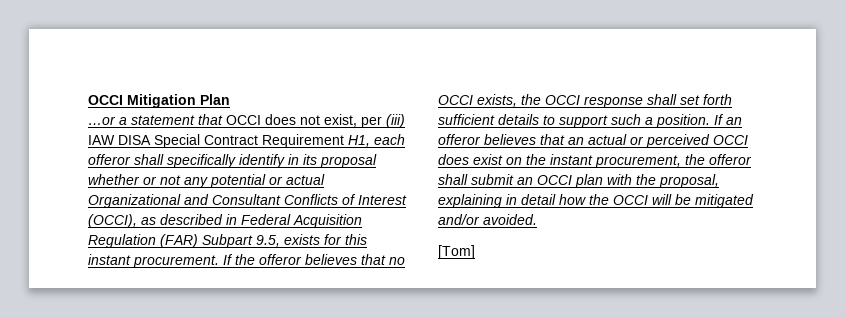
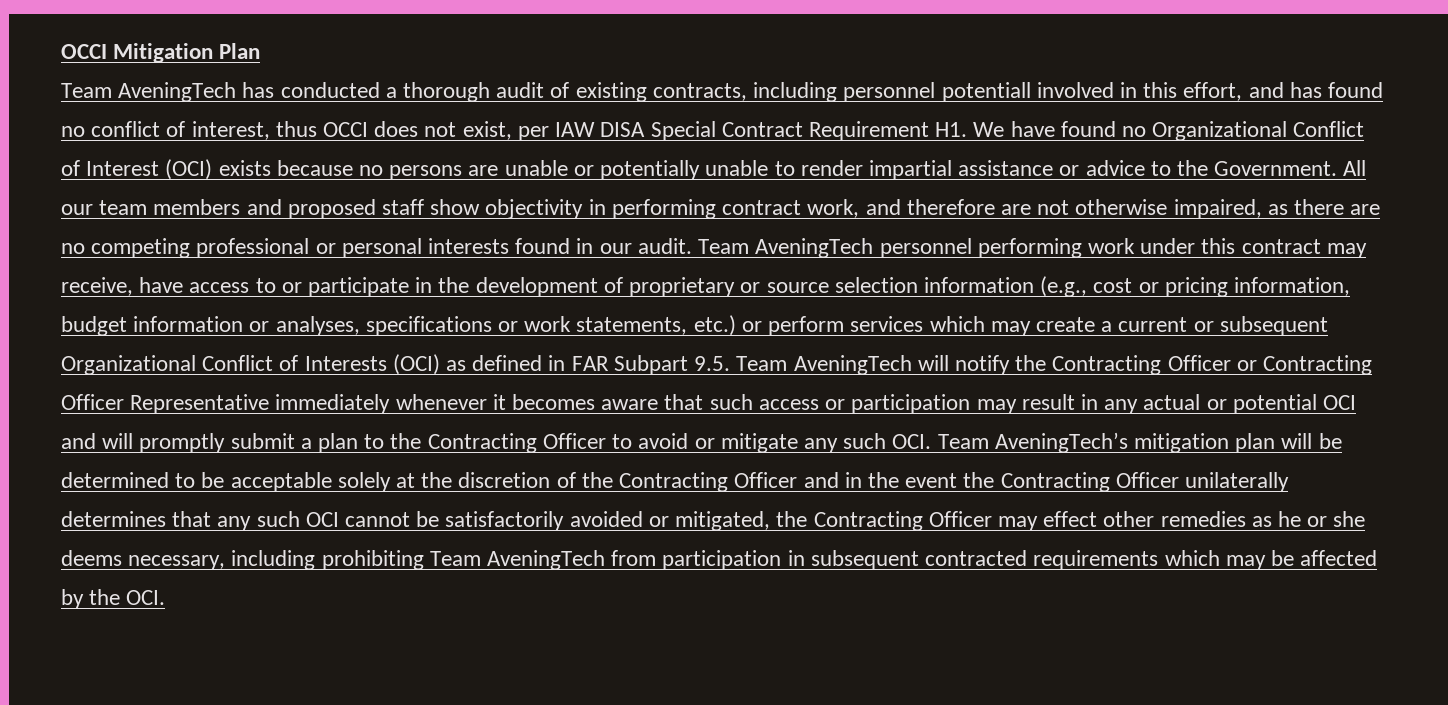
[88,114,223,125] …or a statement that -> [61,82,1383,102] [61,121,317,140] Team AveningTech has conducted a thorough audit of existing contracts, including personnel potentiall involved in this effort, and has found no conflict of interest, thus
[386,114,405,128] (iii) -> (549, 133) none
[348,134,405,147] [88,154,377,168] [88,174,325,188] [88,194,407,208] [88,214,362,228] [88,234,367,248] [88,254,405,268] [438,94,732,108] [438,114,742,128] [438,134,748,148] [438,154,752,168] [438,174,719,188] [438,194,754,208] [438,214,537,225] [438,245,475,259] H1, each offeror shall specifically identify in its proposal whether or not any potential or actual Organizational and Consultant Conflicts of Interest (OCCI), as described in Federal Acquisition Regulation (FAR) Subpart 9.5, exists for this instant procurement. If the offeror believes that no OCCI exists, the OCCI response shall set forth sufficient details to support such a position. If an offeror believes that an actual or perceived OCCI does exist on the instant procurement, the offeror shall submit an OCCI plan with the proposal, explaining in detail how the OCCI will be mitigated and/or avoided. // [Tom] -> [935,121,1365,141] [61,159,1367,180] [61,199,1381,219] [61,238,1367,258] [61,276,1350,297] [61,315,1328,336] [61,354,1372,375] [61,394,1356,414] [61,432,1342,453] [61,472,1289,492] [61,511,1366,531] [61,550,1378,570] [61,589,166,609] H1. We have found no Organizational Conflict of Interest (OCI) exists because no persons are unable or potentially unable to render impartial assistance or advice to the Government. All our team members and proposed staff show objectivity in performing contract work, and therefore are not otherwise impaired, as there are no competing professional or personal interests found in our audit. Team AveningTech personnel performing work under this contract may receive, have access to or participate in the development of proprietary or source selection information (e.g., cost or pricing information, budget information or analyses, specifications or work statements, etc.) or perform services which may create a current or subsequent Organizational Conflict of Interests (OCI) as defined in FAR Subpart 9.5. Team AveningTech will notify the Contracting Officer or Contracting Officer Representative immediately whenever it becomes aware that such access or participation may result in any actual or potential OCI and will promptly submit a plan to the Contracting Officer to avoid or mitigate any such OCI. Team AveningTech’s mitigation plan will be determined to be acceptable solely at the discretion of the Contracting Officer and in the event the Contracting Officer unilaterally determines that any such OCI cannot be satisfactorily avoided or mitigated, the Contracting Officer may effect other remedies as he or she deems necessary, including prohibiting Team AveningTech from participation in subsequent contracted requirements which may be affected by the OCI.

